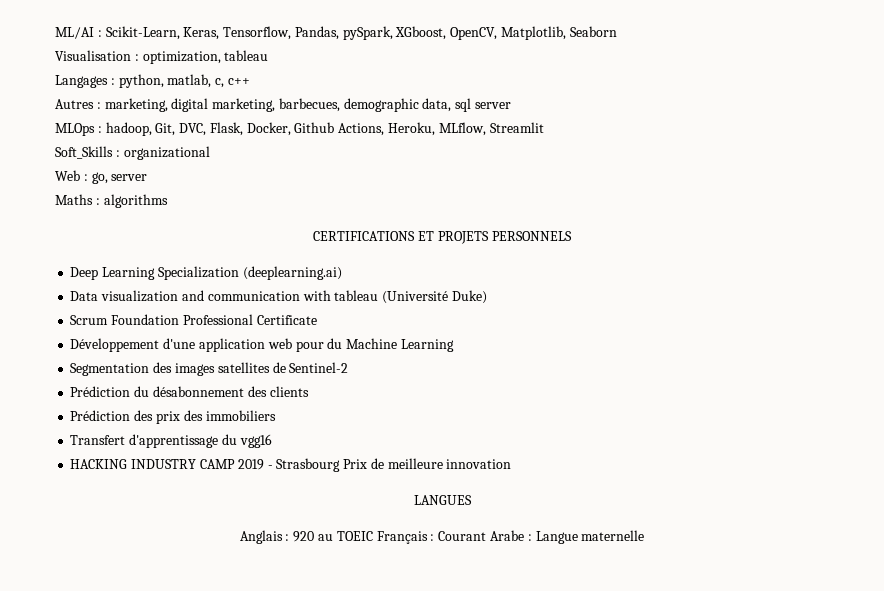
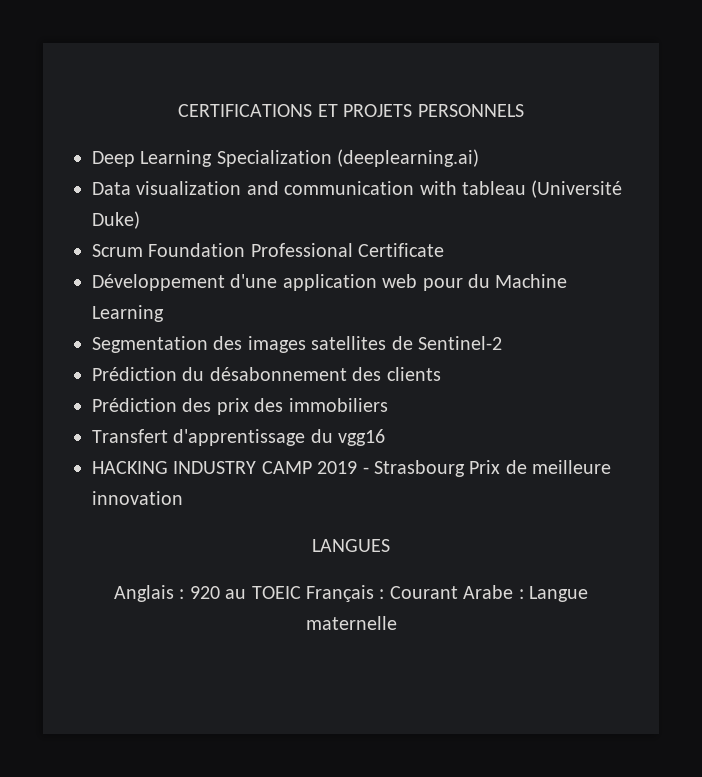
[55,26,617,40] [55,50,269,64] [55,74,250,88] [55,98,512,112] [55,122,544,136] [55,146,210,160] [55,170,148,184] [55,194,168,208] ML/AI : Scikit-Learn, Keras, Tensorflow, Pandas, pySpark, XGboost, OpenCV, Matplotlib, Seaborn // Visualisation : optimization, tableau // Langages : python, matlab, c, c++ // Autres : marketing, digital marketing, barbecues, demographic data, sql server // MLOps : hadoop, Git, DVC, Flask, Docker, Github Actions, Heroku, MLflow, Streamlit // Soft_Skills : organizational // Web : go, server // Maths : algorithms // -> (178, 110) none

